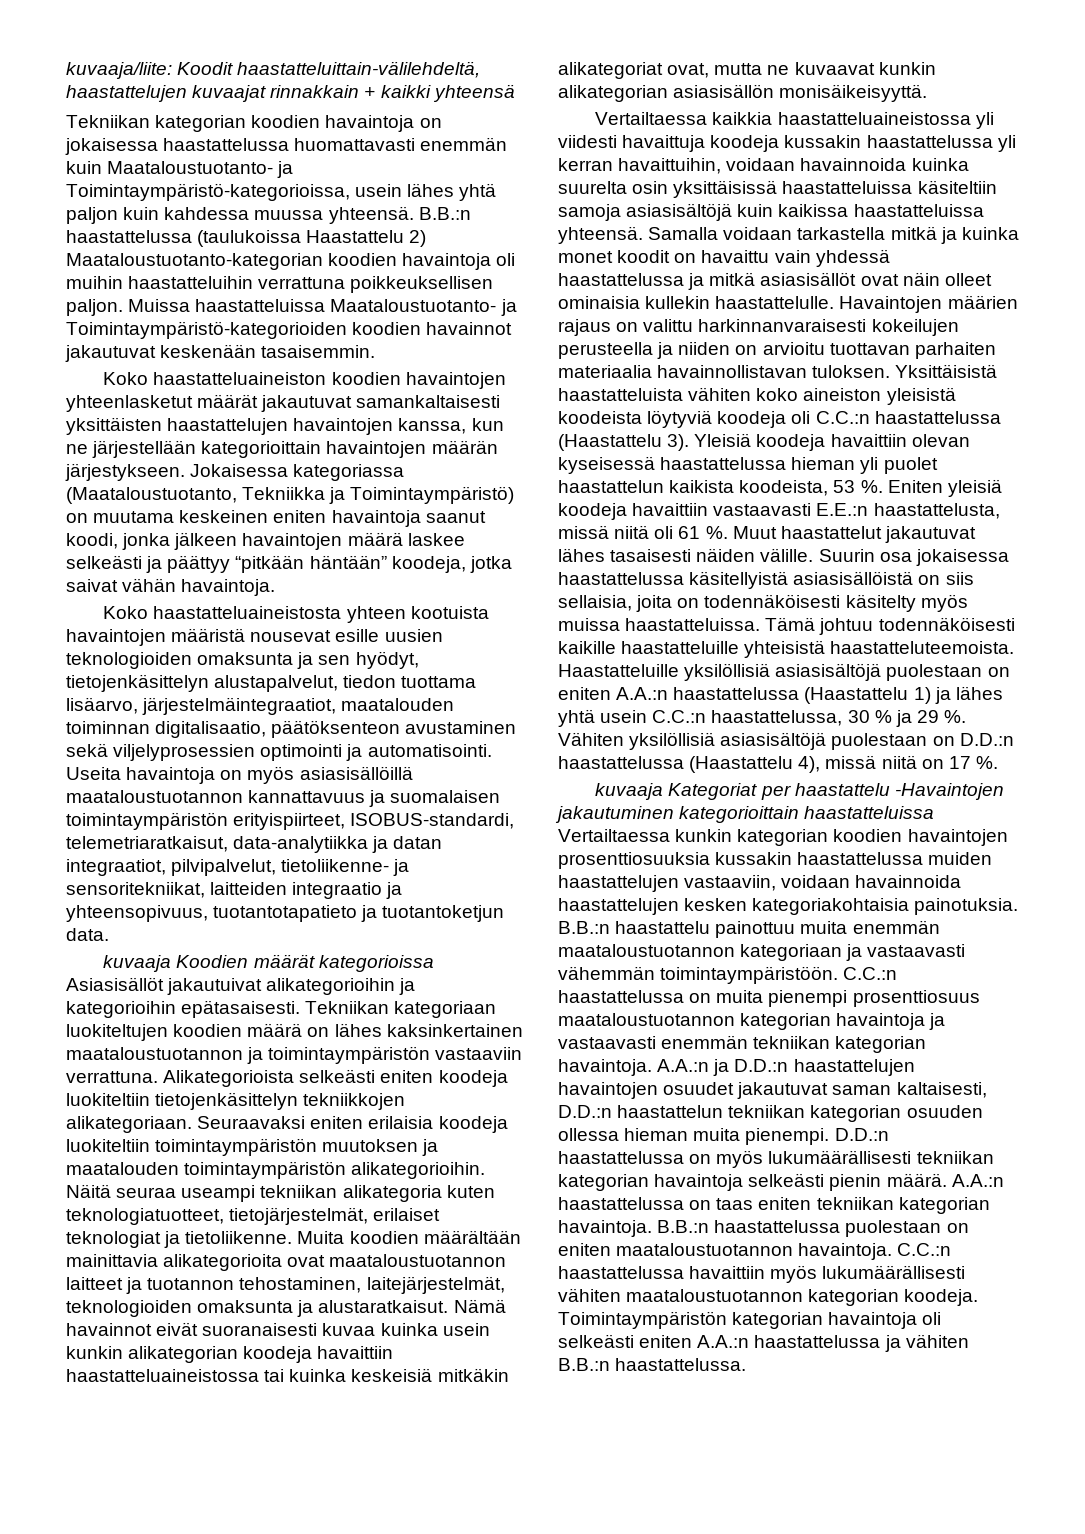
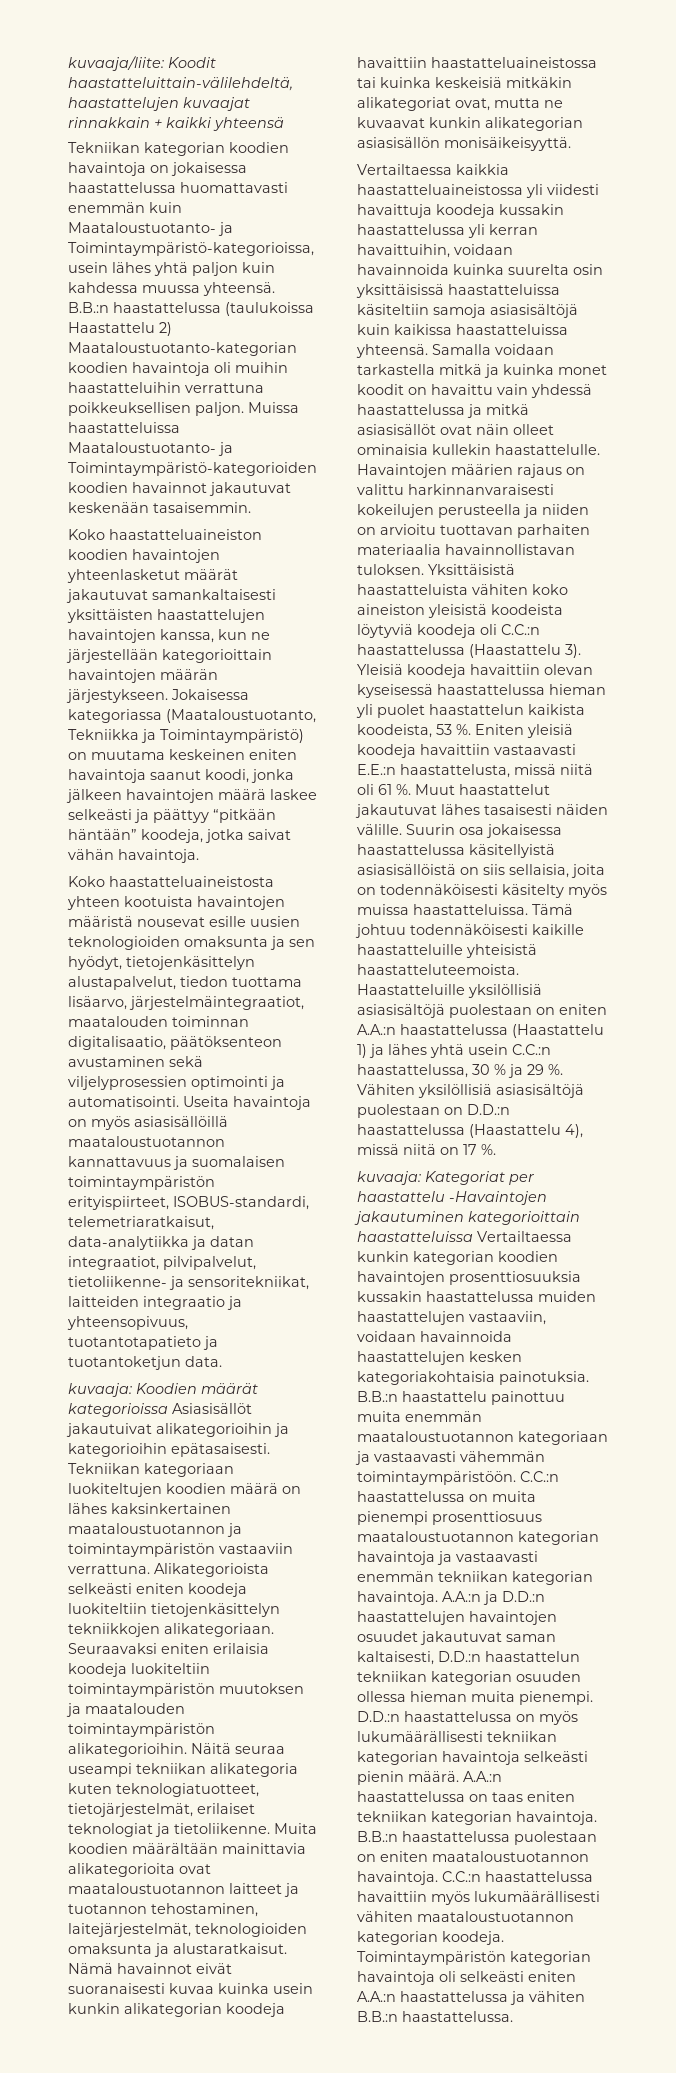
[103,955,172,972] kuvaaja -> [68,1383,132,1397] kuvaaja:
[595,783,664,800] kuvaaja -> [357,1171,421,1185] kuvaaja:

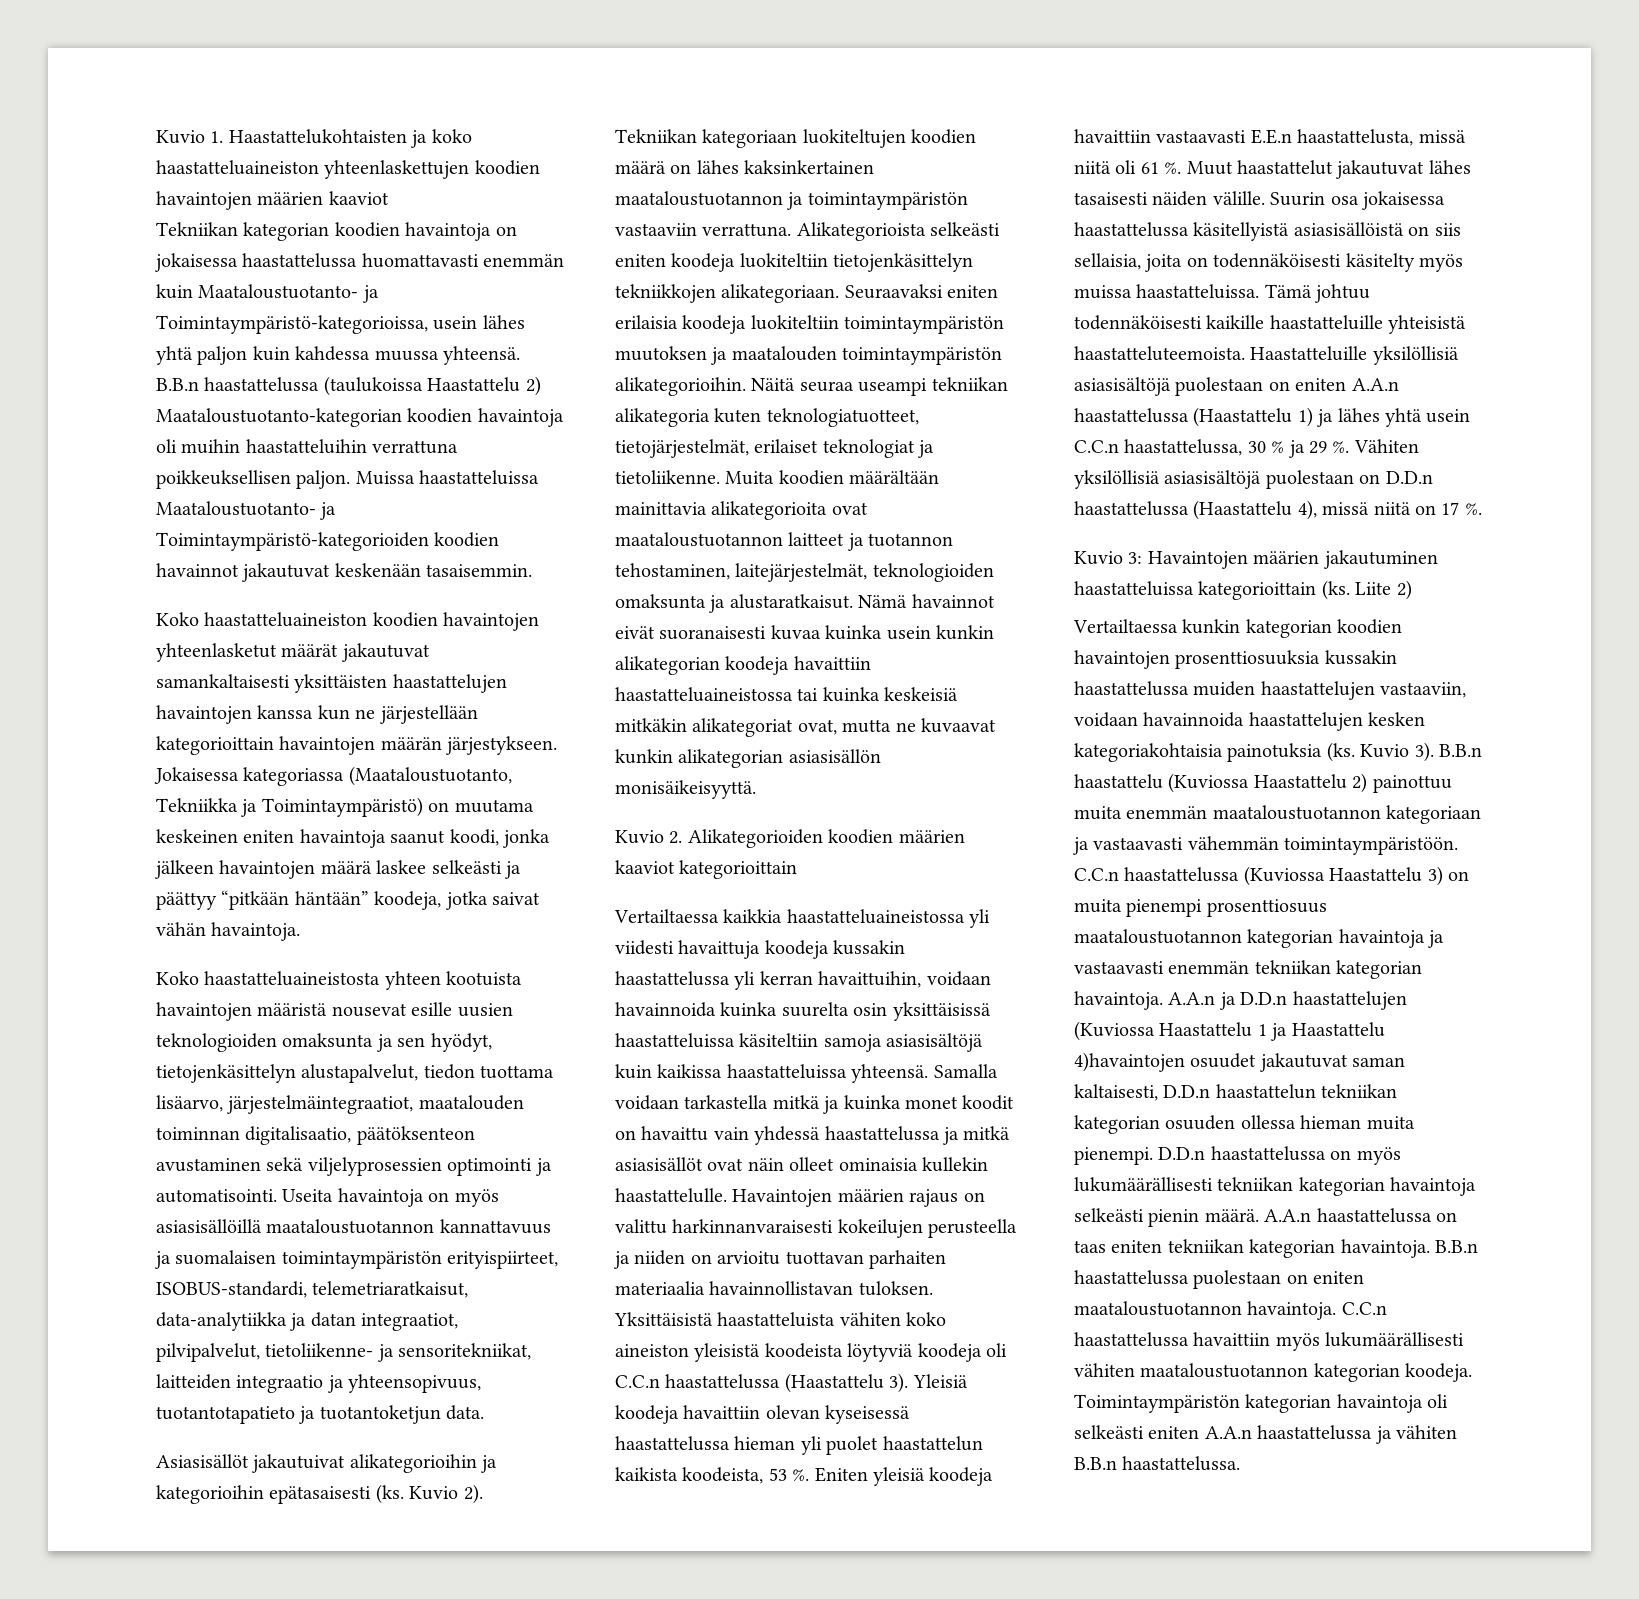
[68,56,216,71] [68,77,293,91] [68,97,250,111] [68,117,284,131] kuvaaja/liite: Koodit haastatteluittain-välilehdeltä, haastattelujen kuvaajat rinnakkain + kaikki yhteensä -> [156,129,472,148] [156,160,540,179] [156,191,389,210] Kuvio 1. Haastattelukohtaisten ja koko haastatteluaineiston yhteenlaskettujen koodien havaintojen määrien kaaviot
[68,302,109,313] B.B.:n -> [156,378,199,391] B.B.n
[160,629,214,643] kanssa, -> [257,705,314,719] kanssa
[68,1383,258,1397] [68,1403,168,1417] kuvaaja: Koodien määrät kategorioissa -> (485, 1412) none
[171,1443,270,1457] epätasaisesti. -> [269,1484,483,1504] epätasaisesti (ks. Kuvio 2).
(571, 144) none -> [615,829,965,848] [615,860,798,879] // Kuvio 2. Alikategorioiden koodien määrien kaaviot kategorioittain
[501,624,540,635] C.C.:n -> [615,1375,660,1388] C.C.n
[357,764,396,775] E.E.:n -> [1250,129,1292,144] E.E.n
[357,1024,396,1035] A.A.:n -> [1351,378,1399,391] A.A.n
[512,1044,551,1055] C.C.:n -> [1074,440,1119,453] C.C.n
[467,1104,510,1115] D.D.:n -> [1385,471,1433,484] D.D.n
[357,1171,535,1185] [357,1191,547,1205] [354,1211,580,1225] [357,1231,473,1242] kuvaaja: Kategoriat per haastattelu -Havaintojen jakautuminen kategorioittain haastatteluissa -> [1074,550,1438,569] [1074,580,1412,600] Kuvio 3: Havaintojen määrien jakautuminen haastatteluissa kategorioittain (ks. Liite 2) //
[499,1371,589,1385] [357,1391,487,1402] painotuksia. B.B.:n haastattelu -> [1227,742,1482,762] [1074,773,1368,793] painotuksia (ks. Kuvio 3). B.B.n haastattelu (Kuviossa Haastattelu 2)
[520,1471,559,1482] [357,1491,465,1502] C.C.:n haastattelussa -> [1074,866,1443,886] C.C.n haastattelussa (Kuviossa Haastattelu 3)
[442,1591,545,1605] [357,1611,557,1625] A.A.:n ja D.D.:n haastattelujen havaintojen -> [1168,991,1407,1010] [1074,1021,1385,1041] [1074,1052,1185,1072] A.A.n ja D.D.n haastattelujen (Kuviossa Haastattelu 1 ja Haastattelu 4)havaintojen
[438,1651,481,1662] D.D.:n -> [1163,1085,1211,1098] D.D.n
[357,1711,400,1722] D.D.:n -> [1158,1147,1206,1160] D.D.n
[463,1771,502,1782] A.A.:n -> [1264,1209,1312,1222] A.A.n
[357,1831,398,1842] B.B.:n -> [1435,1240,1478,1253] B.B.n
[442,1871,481,1882] C.C.:n -> [1341,1302,1387,1315] C.C.n
[357,1991,396,2002] A.A.:n -> [1204,1426,1252,1439] A.A.n
[357,2011,398,2022] B.B.:n -> [1074,1457,1117,1470] B.B.n

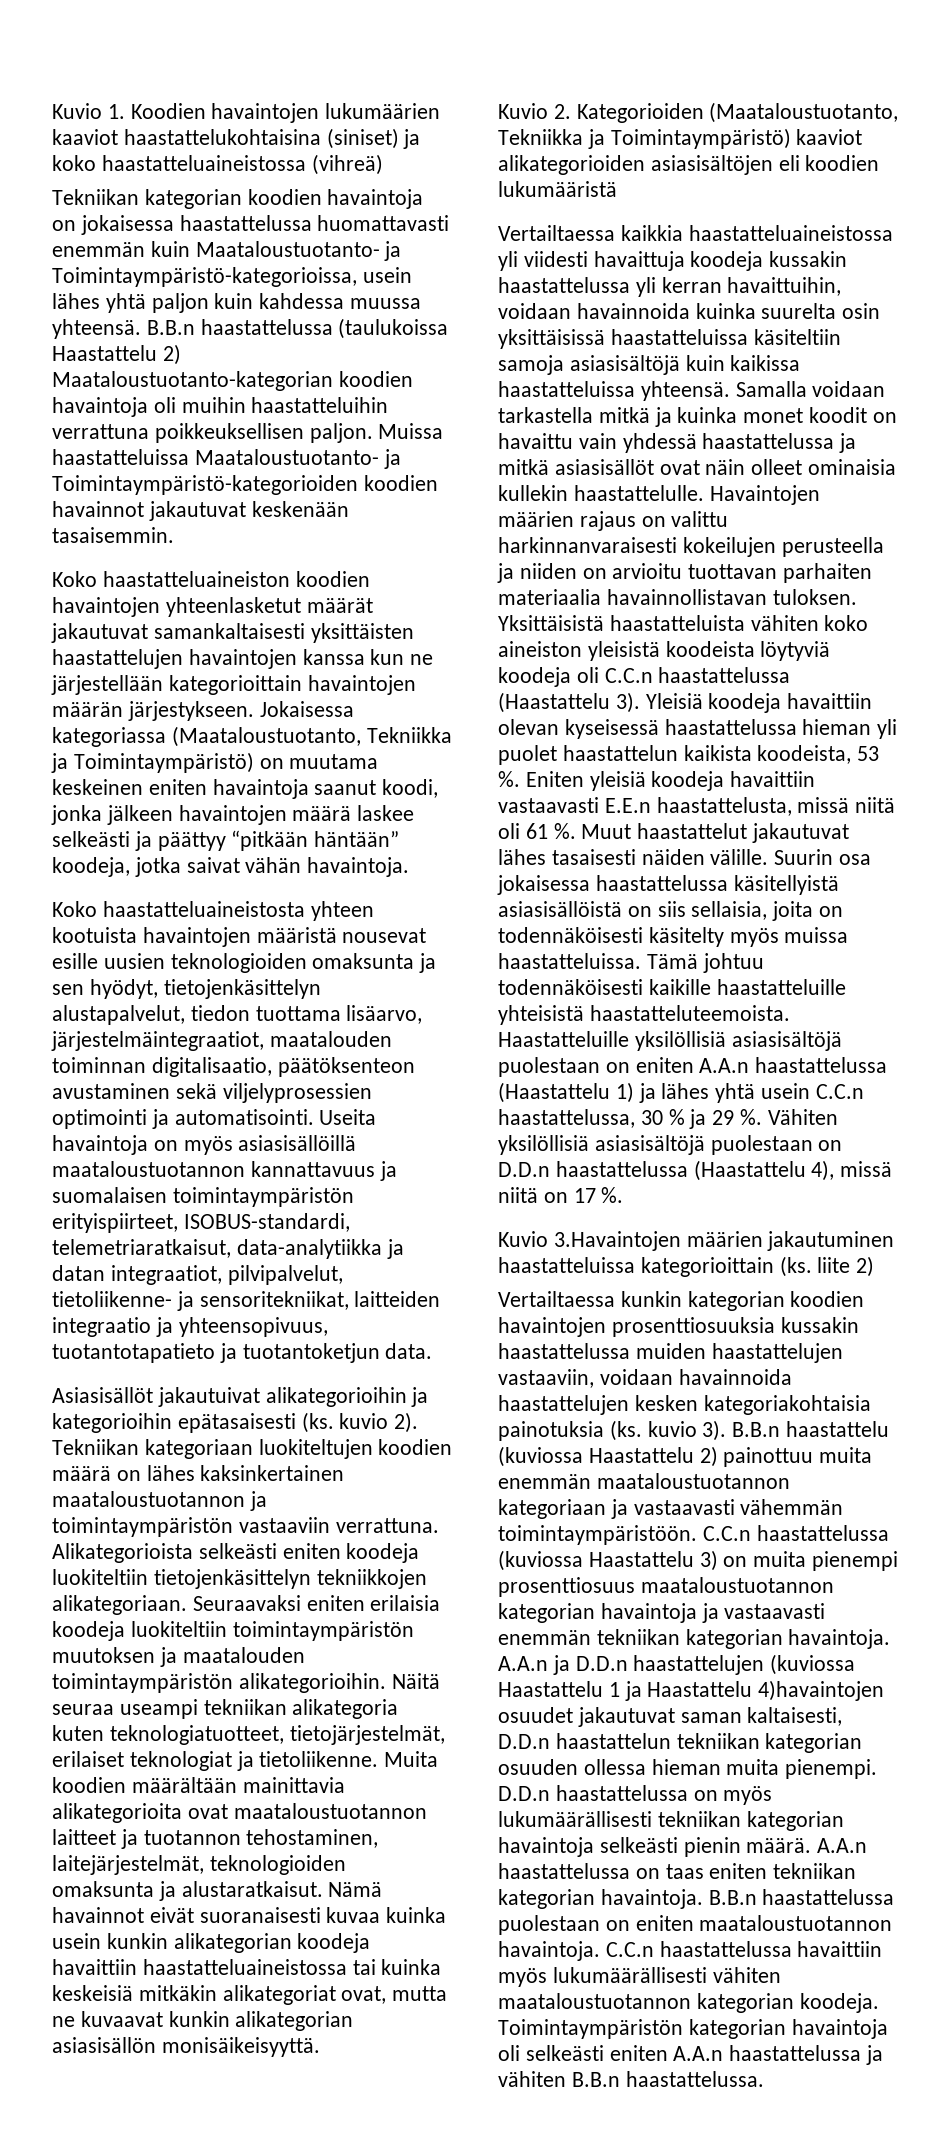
[228,129,472,148] [156,160,540,179] [156,191,389,210] Haastattelukohtaisten ja koko haastatteluaineiston yhteenlaskettujen koodien havaintojen määrien kaaviot -> [130,103,441,123] [52,128,421,149] [52,154,383,175] Koodien havaintojen lukumäärien kaaviot haastattelukohtaisina (siniset) ja koko haastatteluaineistossa (vihreä)
[409,1486,459,1500] Kuvio -> [339,1413,389,1429] kuvio
[687,829,965,848] [615,860,798,879] Alikategorioiden koodien määrien kaaviot kategorioittain -> [576,102,899,123] [498,128,863,149] [498,155,880,175] [498,181,617,197] Kategorioiden (Maataloustuotanto, Tekniikka ja Toimintaympäristö) kaaviot alikategorioiden asiasisältöjen eli koodien lukumääristä
[1128,551,1248,569] 3: Havaintojen -> [553,1231,681,1251] 3.Havaintojen
[1355,582,1392,595] Liite -> [817,1257,851,1273] liite
[1360,744,1410,758] Kuvio -> [647,1421,697,1437] kuvio
[1168,773,1250,793] (Kuviossa -> [498,1446,583,1467] (kuviossa
[1243,866,1325,886] (Kuviossa -> [498,1550,583,1571] (kuviossa
[1074,1021,1155,1041] (Kuviossa -> [770,1654,856,1675] (kuviossa

